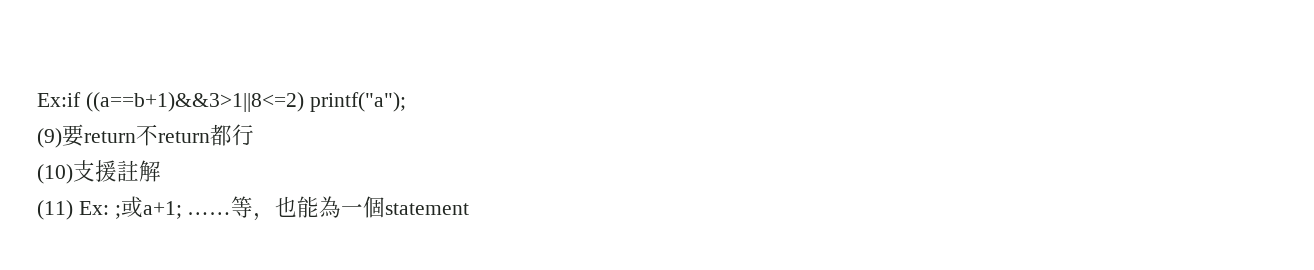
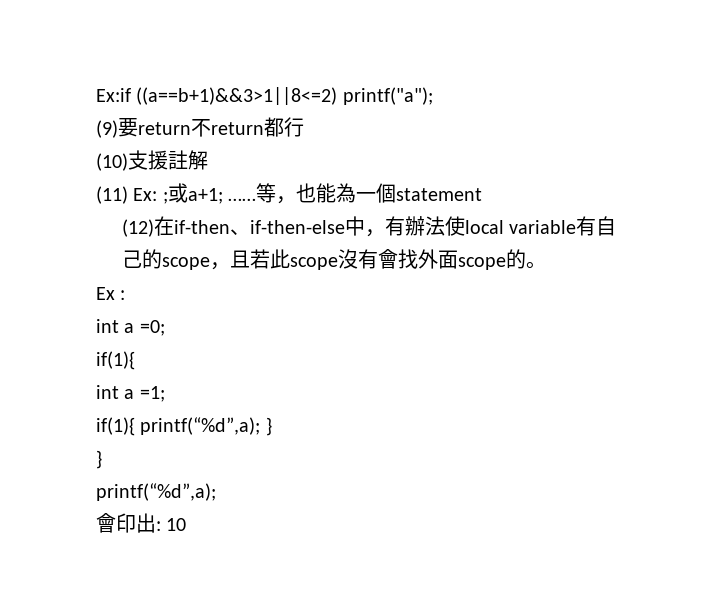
(470, 209) none -> [121,216,617,237] [121,249,546,270] [96,287,126,300] [96,319,165,336] [96,351,135,370] [96,385,165,402] [96,417,272,436] [96,450,102,469] [96,483,216,501] [96,513,187,533] // (12)在if-then、if-then-else中，有辦法使local variable有自己的scope，且若此scope沒有會找外面scope的。 // Ex : // int a =0; // if(1){ // int a =1; // if(1){ printf(“%d”,a); } // } // printf(“%d”,a); // 會印出: 10

